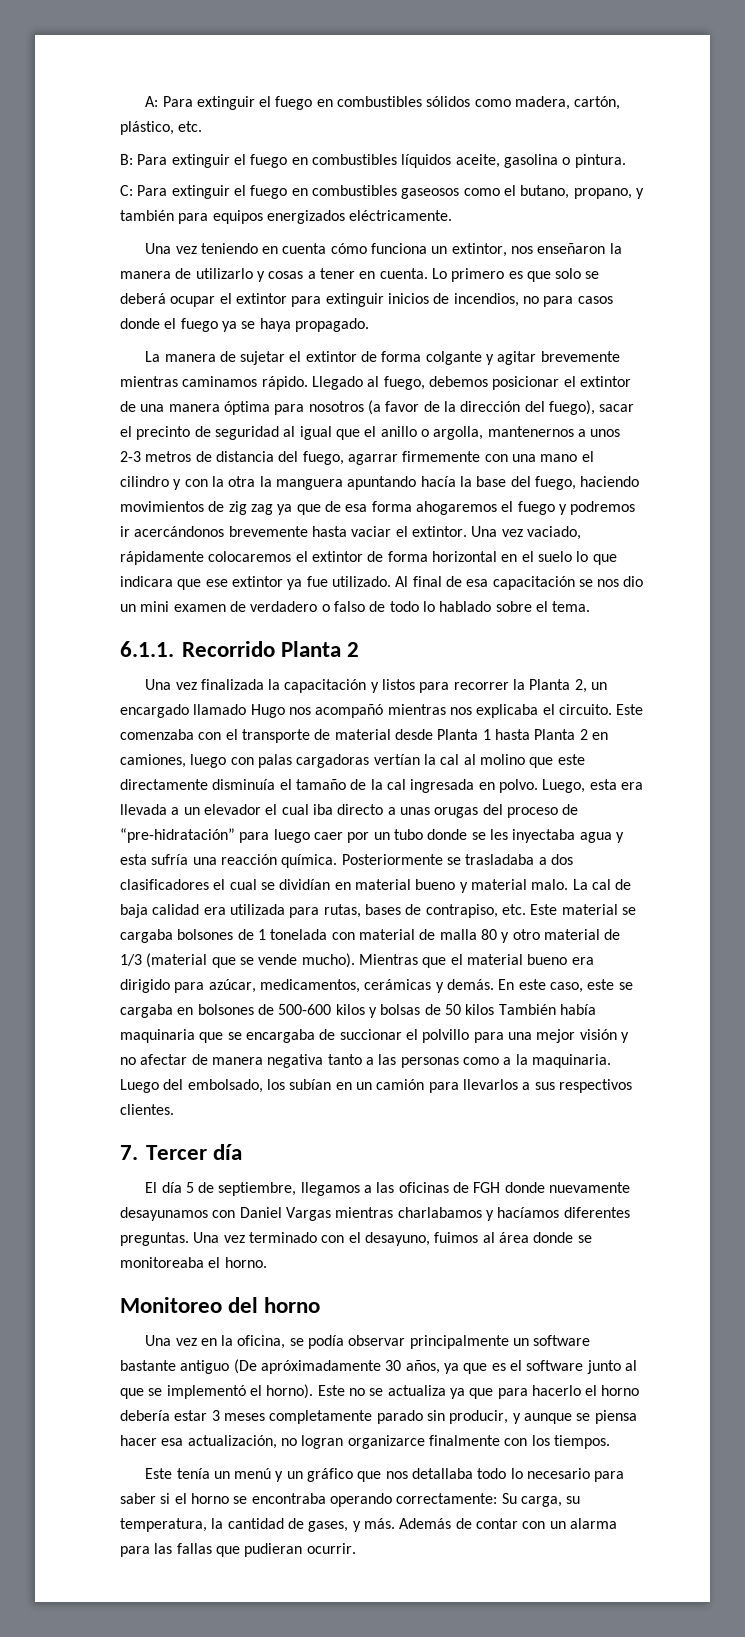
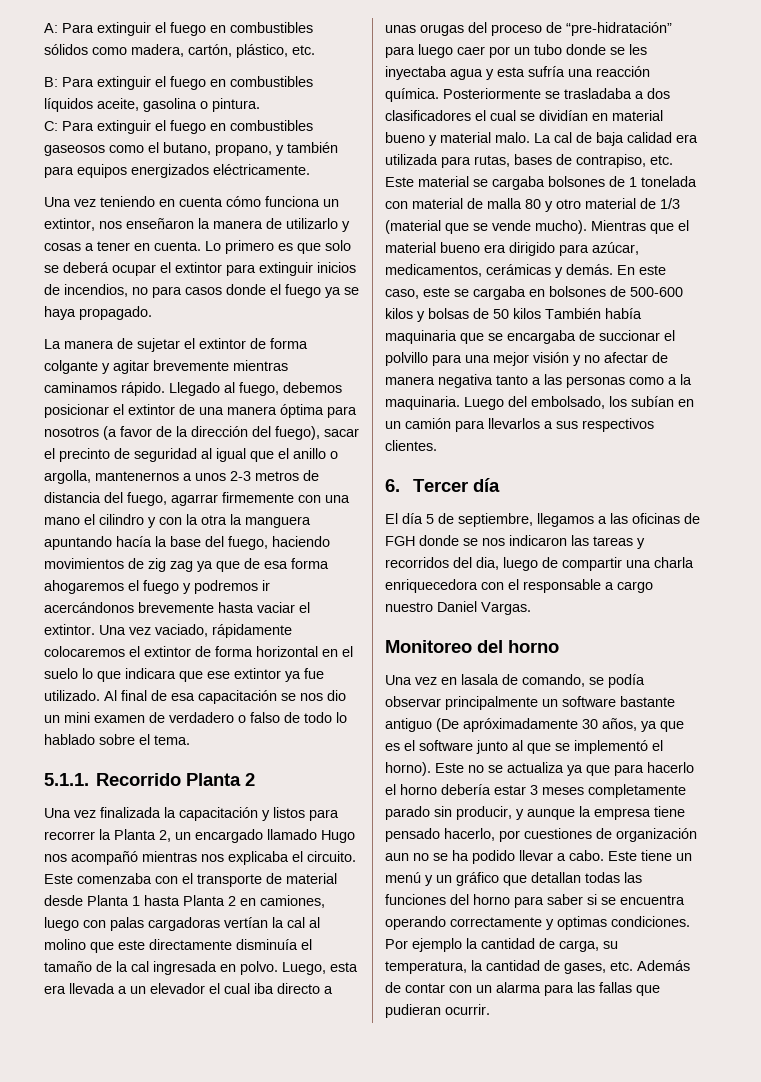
[120,641,174,657] 6.1.1. -> [44,773,89,786] 5.1.1.
[120,1145,138,1160] 7. -> [385,479,400,492] 6.
[549,1182,631,1193] [120,1207,630,1221] [120,1232,592,1246] [120,1257,267,1268] nuevamente desayunamos con Daniel Vargas mientras charlabamos y hacíamos diferentes preguntas. Una vez terminado con el desayuno, fuimos al área donde se monitoreaba el horno. -> [463,535,645,549] [385,557,694,571] [385,579,653,593] [385,601,531,615] se nos indicaron las tareas y recorridos del dia, luego de compartir una charla enriquecedora con el responsable a cargo nuestro Daniel Vargas.
[221,1335,286,1349] la oficina, -> [461,674,585,687] lasala de comando,
[576,1410,637,1424] [120,1435,610,1449] [145,1468,210,1479] se piensa hacer esa actualización, no logran organizarce finalmente con los tiempos. // Este tenía -> [579,806,685,820] [385,828,697,842] [385,850,672,864] la empresa tiene pensado hacerlo, por cuestiones de organización aun no se ha podido llevar a cabo. Este tiene
[385,1468,625,1482] [120,1493,517,1507] nos detallaba todo lo necesario para saber si el horno se encontraba operando correctamente: Su -> [531,872,642,883] [385,894,685,908] [385,916,690,930] [385,938,555,952] detallan todas las funciones del horno para saber si se encuentra operando correctamente y optimas condiciones. Por ejemplo la cantidad de
[352,1518,395,1532] y más. -> [610,961,633,971] etc.

